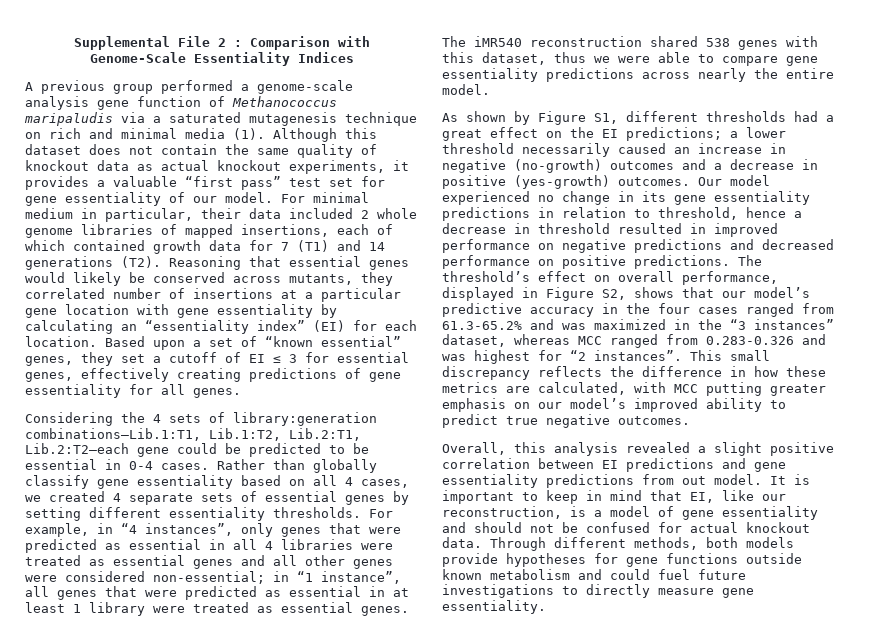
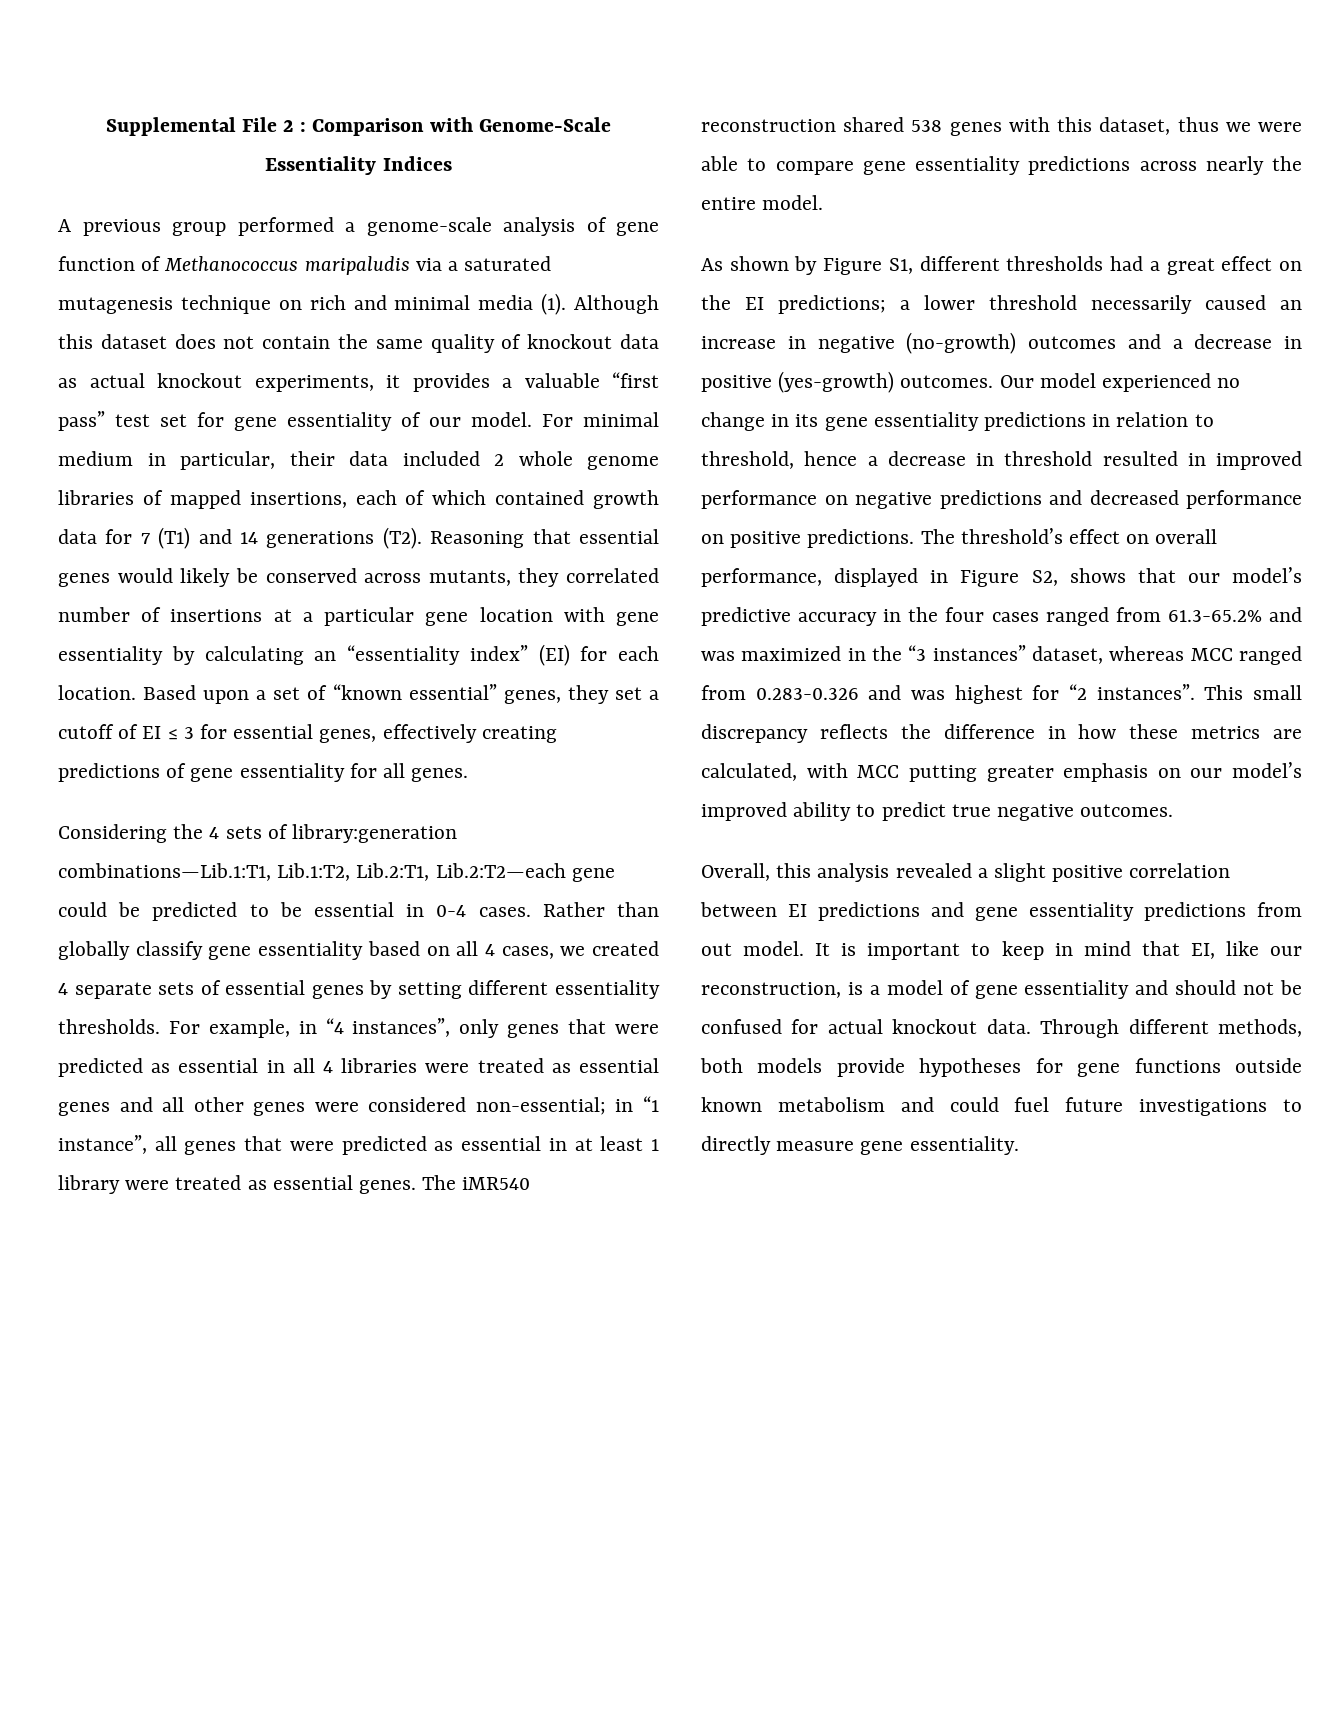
(89, 103) none -> [586,217,607,232] of

